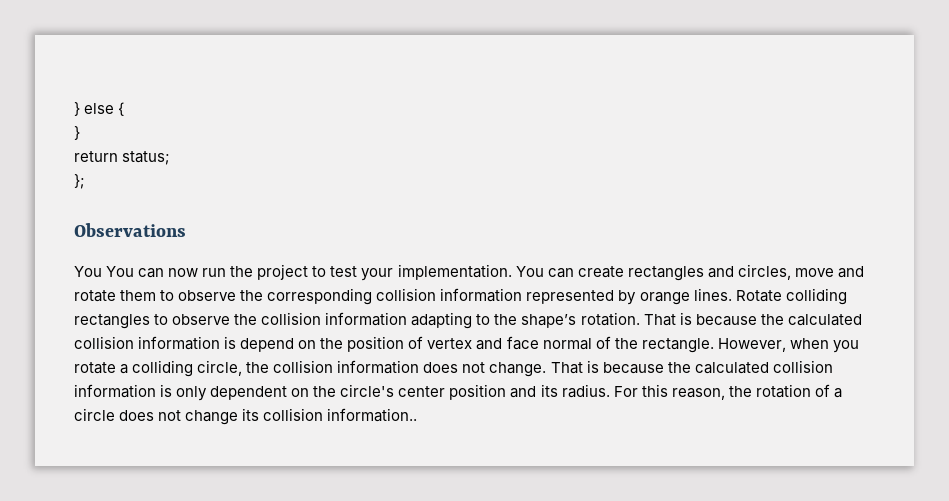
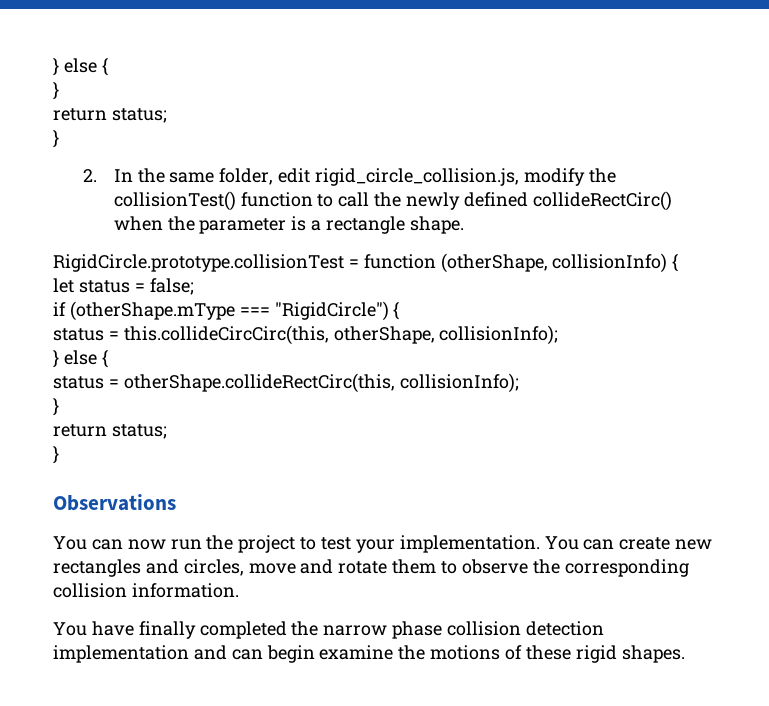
[74,174,85,189] }; -> [53,129,59,148] [83,168,616,186] [113,191,672,211] [113,216,464,234] [53,253,679,273] [53,278,194,295] [53,301,400,321] [53,325,559,345] [53,349,108,368] [53,373,519,393] [53,397,59,416] [53,424,167,439] [53,445,59,464] } // 2. In the same folder, edit rigid_circle_collision.js, modify the collisionTest() function to call the newly defined collideRectCirc() when the parameter is a rectangle shape. // RigidCircle.prototype.collisionTest = function (otherShape, collisionInfo) { // let status = false; // if (otherShape.mType === "RigidCircle") { // status = this.collideCircCirc(this, otherShape, collisionInfo); // } else { // status = otherShape.collideRectCirc(this, collisionInfo); // } // return status; // }
[106,266,135,277] You -> (87, 543) none
(624, 272) none -> [675,539,713,550] new
[440,288,847,305] [74,312,862,329] [74,336,859,353] [74,360,833,377] [74,384,842,401] [74,408,418,425] information represented by orange lines. Rotate colliding rectangles to observe the collision information adapting to the shape’s rotation. That is because the calculated collision information is depend on the position of vertex and face normal of the rectangle. However, when you rotate a colliding circle, the collision information does not change. That is because the calculated collision information is only dependent on the circle's center position and its radius. For this reason, the rotation of a circle does not change its collision information.. -> [131,583,239,598] [53,621,604,639] [53,645,685,663] information. // You have finally completed the narrow phase collision detection implementation and can begin examine the motions of these rigid shapes.

